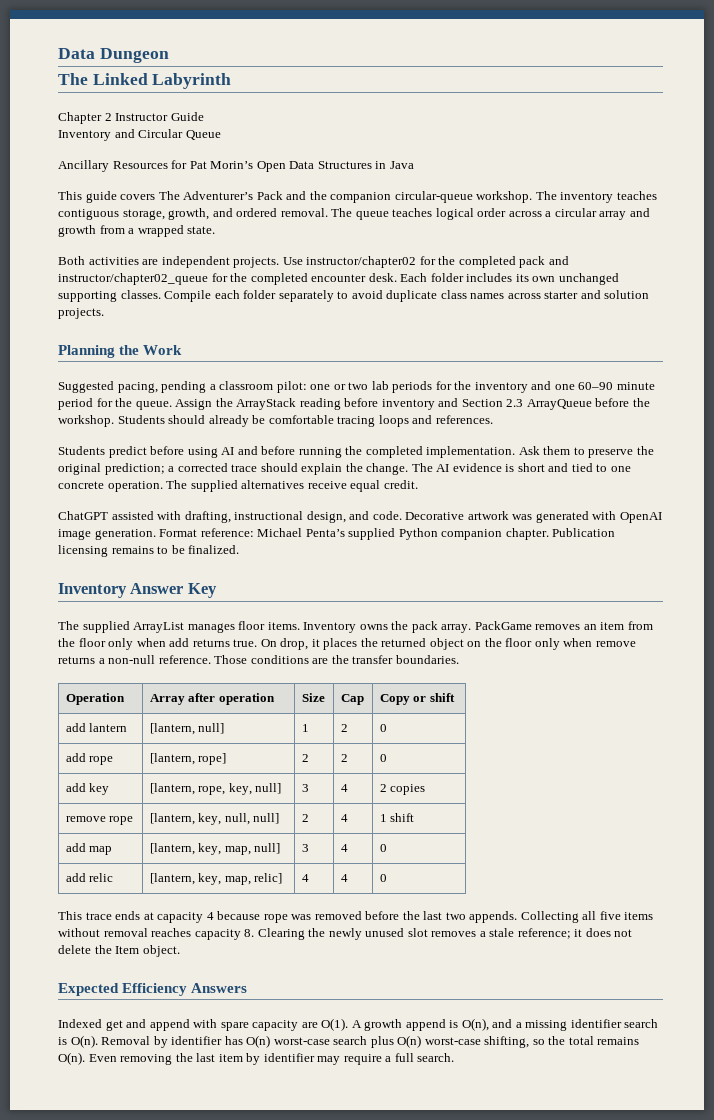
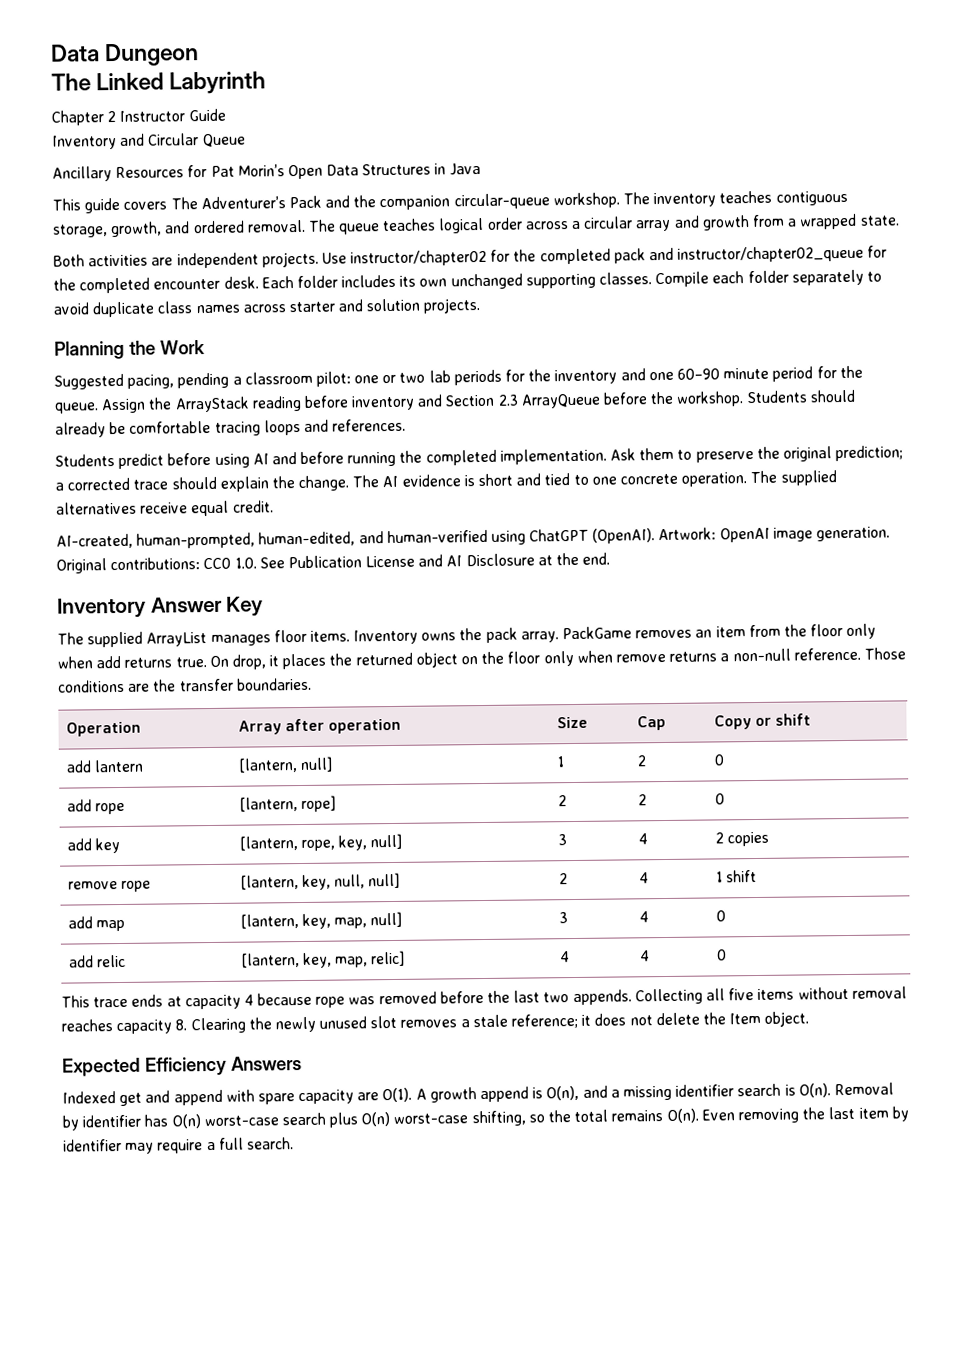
[58,511,662,523] [58,528,616,540] [58,545,240,557] ChatGPT assisted with drafting, instructional design, and code. Decorative artwork was generated with OpenAI image generation. Format reference: Michael Penta’s supplied Python companion chapter. Publication licensing remains to be finalized. -> [56,526,891,549] [56,552,611,574] AI-created, human-prompted, human-edited, and human-verified using ChatGPT (OpenAI). Artwork: OpenAI image generation. Original contributions: CC0 1.0. See Publication License and AI Disclosure at the end.

